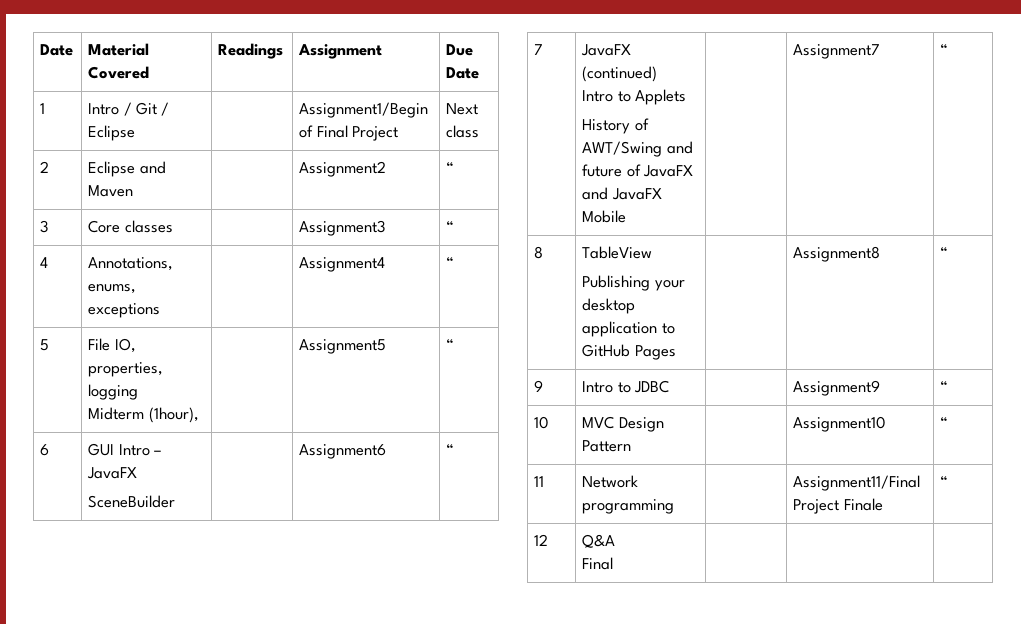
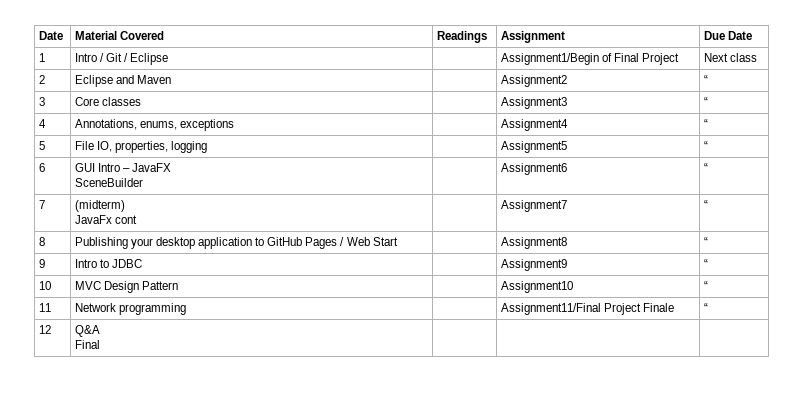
[88,407,199,423] // Midterm (1hour), -> (207, 147) none
[581,44,632,56] [582,66,658,82] [582,89,687,105] [582,118,649,134] [582,141,693,157] [582,164,694,177] [582,187,662,200] [582,210,627,223] JavaFX (continued) // Intro to Applets // History of AWT/Swing and future of JavaFX and JavaFX Mobile -> [74,200,125,212] [74,215,137,224] (midterm) // JavaFx cont
[582,246,653,259] TableView // -> (45, 241) none
(676, 352) none -> [340,237,398,246] / Web Start

